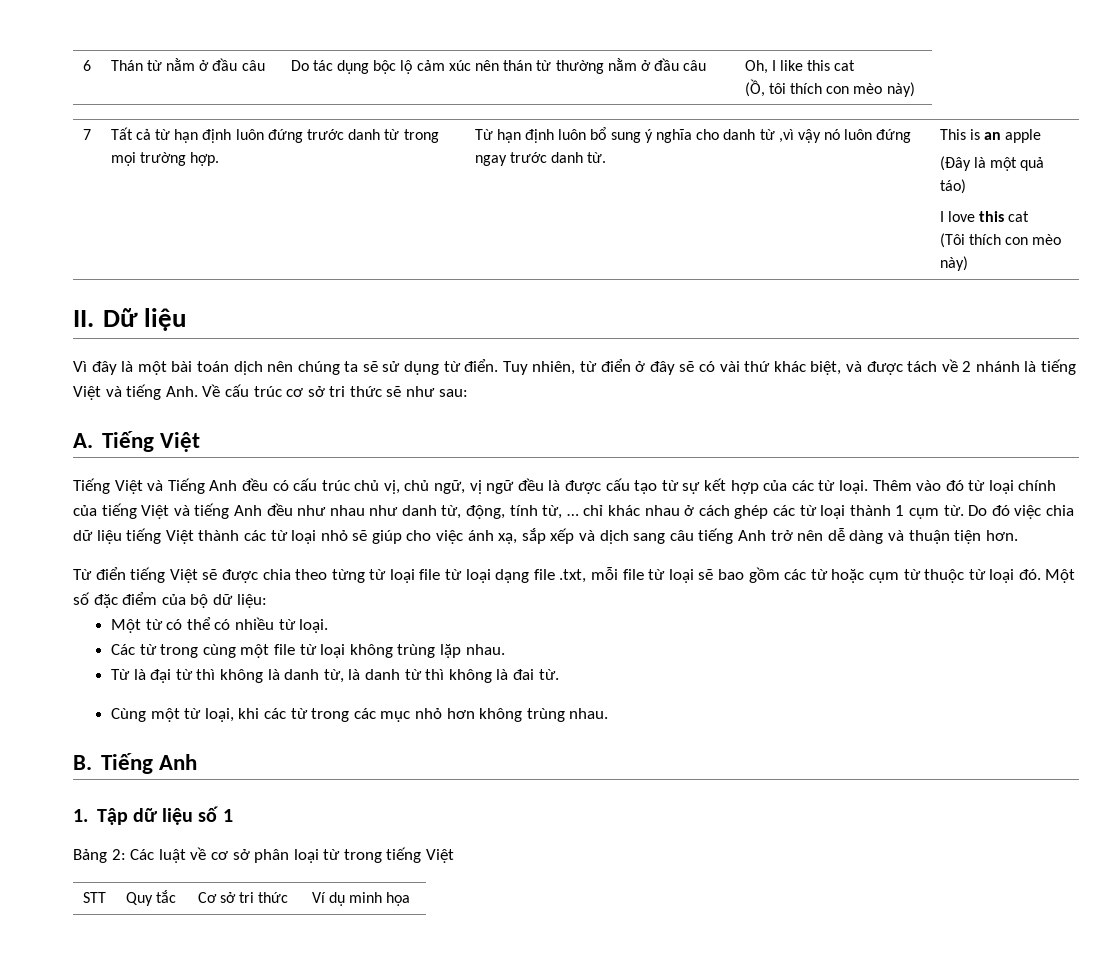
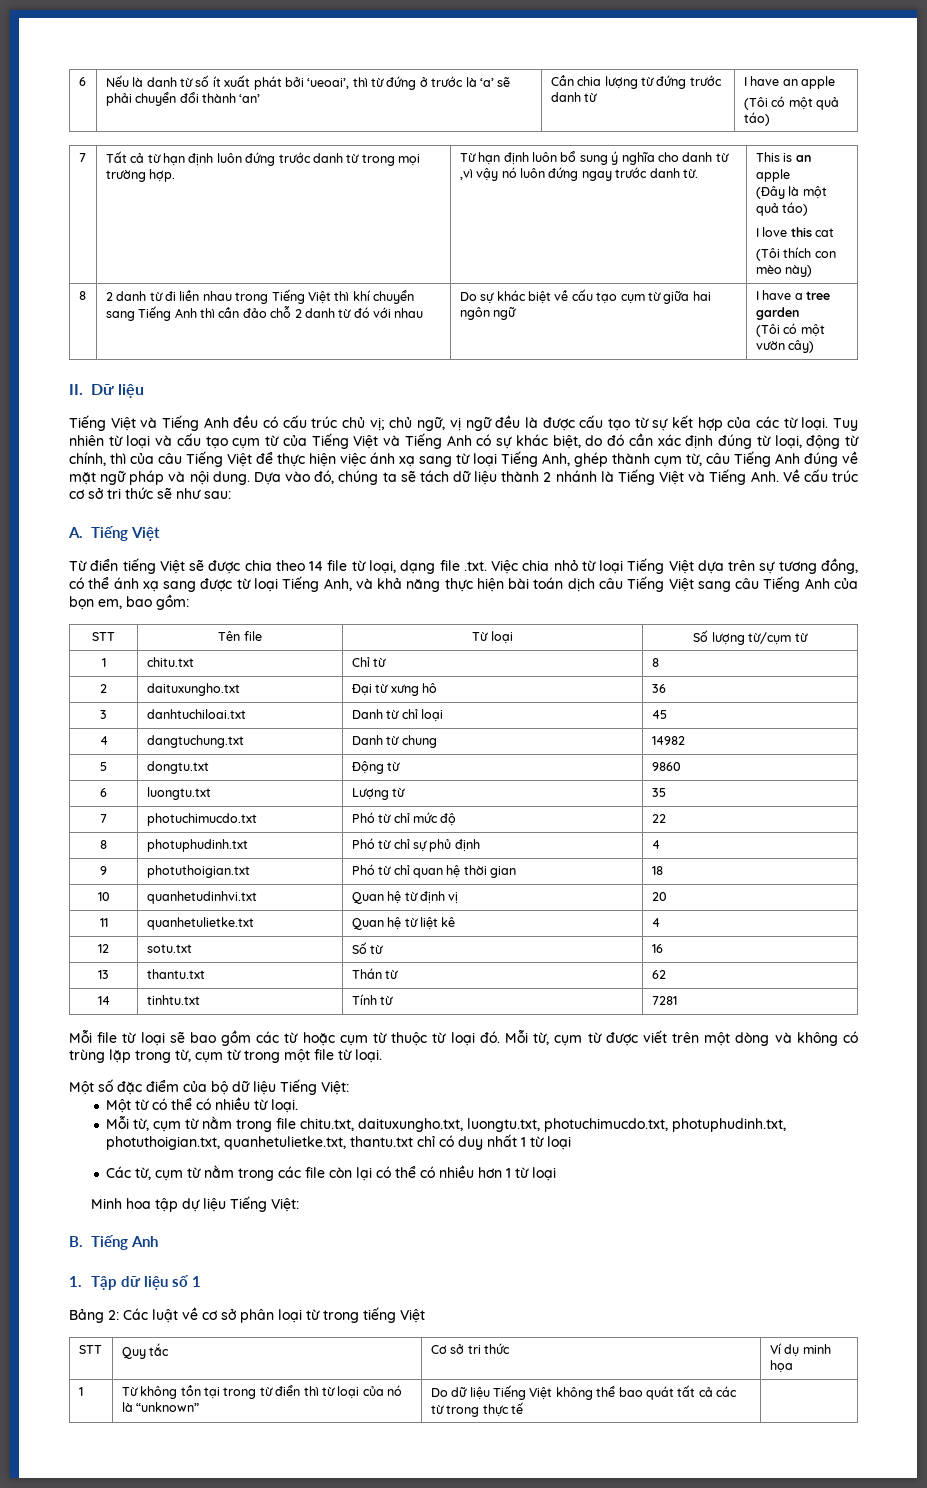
[82,60,91,71] [110,58,265,71] [290,58,707,74] [744,60,856,74] [744,79,915,97] 6 | Thán từ nằm ở đầu câu | Do tác dụng bộc lộ cảm xúc nên thán từ thường nằm ở đầu câu | Oh, I like this cat // (Ồ, tôi thích con mèo này) -> [78,77,86,86] [105,75,511,90] [105,92,261,106] [550,75,722,89] [550,92,598,102] [743,76,836,89] [743,96,840,110] [743,112,770,126] 6 | Nếu là danh từ số ít xuất phát bởi ‘ueoai’, thì từ đứng ở trước là ‘a’ sẽ phải chuyển đổi thành ‘an’ | Cần chia lượng từ đứng trước danh từ | I have an apple // (Tôi có một quả táo)
[73,308,186,331] [73,359,1077,375] [73,384,468,400] [73,431,200,452] // II. Dữ liệu // Vì đây là một bài toán dịch nên chúng ta sẽ sử dụng từ điển. Tuy nhiên, từ điển ở đây sẽ có vài thứ khác biệt, và được tách về 2 nhánh là tiếng Việt và tiếng Anh. Về cấu trúc cơ sở tri thức sẽ như sau: // A. Tiếng Việt -> [78,291,86,300] [105,289,415,304] [105,306,424,321] [459,289,711,304] [459,307,517,320] [755,290,831,300] [755,307,799,320] [755,323,825,337] [755,340,815,353] [69,384,145,398] // 8 | 2 danh từ đi liền nhau trong Tiếng Việt thì khí chuyển sang Tiếng Anh thì cần đảo chỗ 2 danh từ đó với nhau | Do sự khác biệt về cấu tạo cụm từ giữa hai ngôn ngữ | I have a tree garden // (Tôi có một vườn cây) // II. Dữ liệu
[383,480,400,494] vị, -> [369,417,385,431] vị;
[872,480,1057,494] [73,503,1074,519] [73,528,1018,544] Thêm vào đó từ loại chính của tiếng Việt và tiếng Anh đều như nhau như danh từ, động, tính từ, … chỉ khác nhau ở cách ghép các từ loại thành 1 cụm từ. Do đó việc chia dữ liệu tiếng Việt thành các từ loại nhỏ sẽ giúp cho việc ánh xạ, sắp xếp và dịch sang câu tiếng Anh trở nên dễ dàng và thuận tiện hơn. -> [833,418,859,431] [69,433,860,449] [69,451,858,467] [69,469,859,485] [69,487,231,499] [68,526,160,541] Tuy nhiên từ loại và cấu tạo cụm từ của Tiếng Việt và Tiếng Anh có sự khác biệt, do đó cần xác định đúng từ loại, động từ chính, thì của câu Tiếng Việt để thực hiện việc ánh xạ sang từ loại Tiếng Anh, ghép thành cụm từ, câu Tiếng Anh đúng về mặt ngữ pháp và nội dung. Dựa vào đó, chúng ta sẽ tách dữ liệu thành 2 nhánh là Tiếng Việt và Tiếng Anh. Về cấu trúc cơ sở tri thức sẽ như sau: // A. Tiếng Việt
[331,567,619,583] từng từ loại file từ loại dạng file .txt, mỗi -> [309,558,858,574] [69,576,858,592] [69,594,189,610] [92,632,115,641] [218,631,262,641] [472,631,513,644] [693,630,808,645] [101,658,106,667] [146,657,194,667] [351,657,387,667] [651,658,659,667] [100,684,107,693] [146,683,240,696] [351,683,438,696] [651,684,666,693] [100,710,107,719] [146,709,246,719] [351,709,444,722] [651,710,667,719] [99,736,108,745] [146,735,244,748] [351,735,437,748] [651,736,685,745] [100,762,107,771] [146,761,209,774] [351,761,401,774] [651,762,681,771] [100,788,107,797] [146,787,211,800] [351,788,406,800] [651,788,666,797] [100,814,107,823] [146,813,257,826] [351,812,457,826] [651,814,666,823] [100,840,107,849] [146,839,248,852] [351,838,480,852] [651,840,660,849] [100,866,107,875] [146,865,250,878] [351,864,517,878] [651,866,663,875] [97,892,110,901] [146,891,257,904] [351,891,459,904] [651,892,667,901] [99,918,108,927] [146,917,254,930] [351,917,456,930] [651,918,660,927] [98,944,109,953] [146,944,192,953] [351,942,384,954] [651,944,663,953] [98,970,109,979] [146,969,205,979] [351,968,399,979] [651,970,666,979] [97,996,110,1005] [146,995,200,1005] [351,994,394,1005] [651,996,677,1005] [69,1029,92,1043] 14 file từ loại, dạng file .txt. Việc chia nhỏ từ loại Tiếng Việt dựa trên sự tương đồng, có thể ánh xạ sang được từ loại Tiếng Anh, và khả năng thực hiện bài toán dịch câu Tiếng Việt sang câu Tiếng Anh của bọn em, bao gồm: // STT | Tên file | Từ loại | Số lượng từ/cụm từ // 1 | chitu.txt | Chỉ từ | 8 // 2 | daituxungho.txt | Đại từ xưng hô | 36 // 3 | danhtuchiloai.txt | Danh từ chỉ loại | 45 // 4 | dangtuchung.txt | Danh từ chung | 14982 // 5 | dongtu.txt | Động từ | 9860 // 6 | luongtu.txt | Lượng từ | 35 // 7 | photuchimucdo.txt | Phó từ chỉ mức độ | 22 // 8 | photuphudinh.txt | Phó từ chỉ sự phủ định | 4 // 9 | photuthoigian.txt | Phó từ chỉ quan hệ thời gian | 18 // 10 | quanhetudinhvi.txt | Quan hệ từ định vị | 20 // 11 | quanhetulietke.txt | Quan hệ từ liệt kê | 4 // 12 | sotu.txt | Số từ | 16 // 13 | thantu.txt | Thán từ | 62 // 14 | tinhtu.txt | Tính từ | 7281 // Mỗi
(1041, 574) none -> [504,1029,859,1046] [69,1049,382,1063] Mỗi từ, cụm từ được viết trên một dòng và không có trùng lặp trong từ, cụm từ trong một file từ loại. //
[236,594,267,608] liệu: -> [253,1079,349,1095] liệu Tiếng Việt:
[111,644,505,658] [111,669,559,683] [111,708,609,722] Các từ trong cùng một file từ loại không trùng lặp nhau. // Từ là đại từ thì không là danh từ, là danh từ thì không là đai từ. // Cùng một từ loại, khi các từ trong các mục nhỏ hơn không trùng nhau. -> [106,1115,787,1132] [106,1134,572,1150] [106,1165,557,1181] [90,1196,299,1212] Mỗi từ, cụm từ nằm trong file chitu.txt, daituxungho.txt, luongtu.txt, photuchimucdo.txt, photuphudinh.txt, photuthoigian.txt, quanhetulietke.txt, thantu.txt chỉ có duy nhất 1 từ loại // Các từ, cụm từ nằm trong các file còn lại có thể có nhiều hơn 1 từ loại // Minh hoa tập dự liệu Tiếng Việt:
(411, 899) none -> [78,1387,83,1396] [121,1385,403,1399] [121,1402,200,1412] [430,1385,738,1400] [430,1402,524,1417] // 1 | Từ không tồn tại trong từ điển thì từ loại của nó là “unknown” | Do dữ liệu Tiếng Việt không thể bao quát tất cả các từ trong thực tế |

